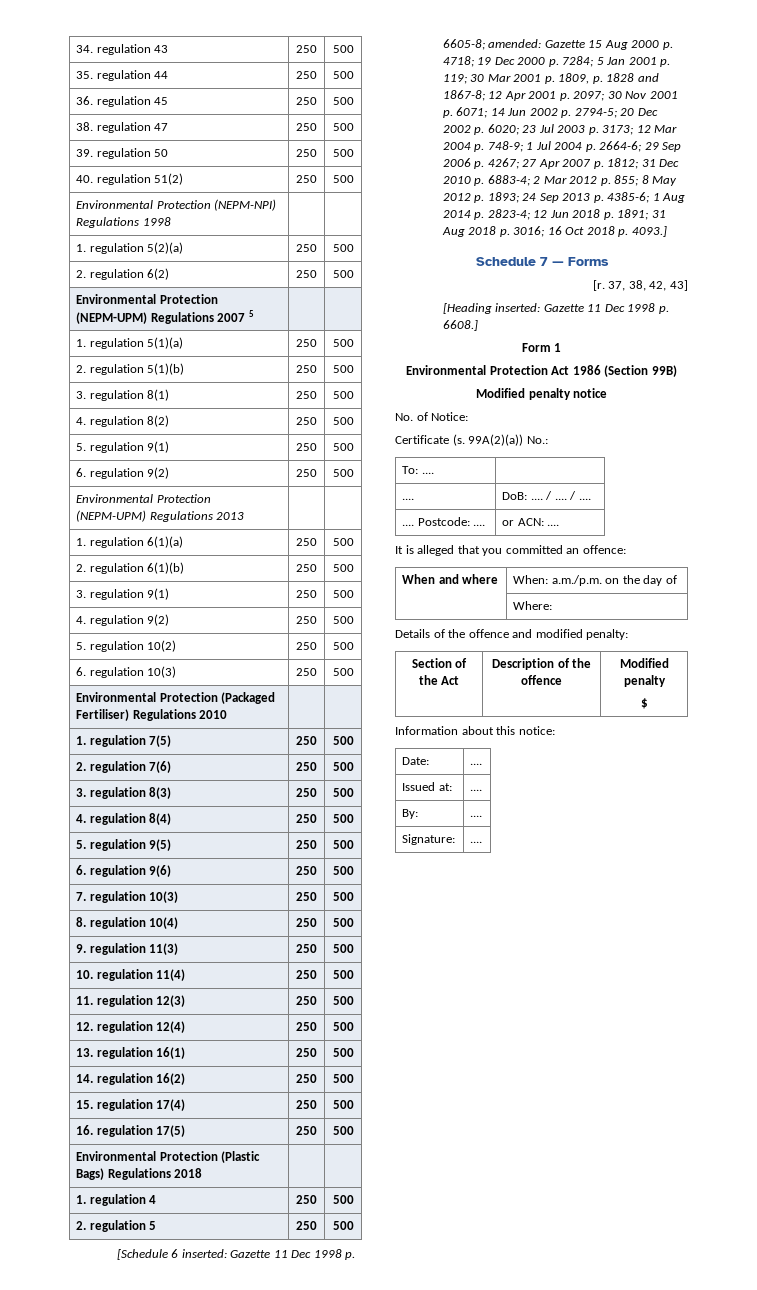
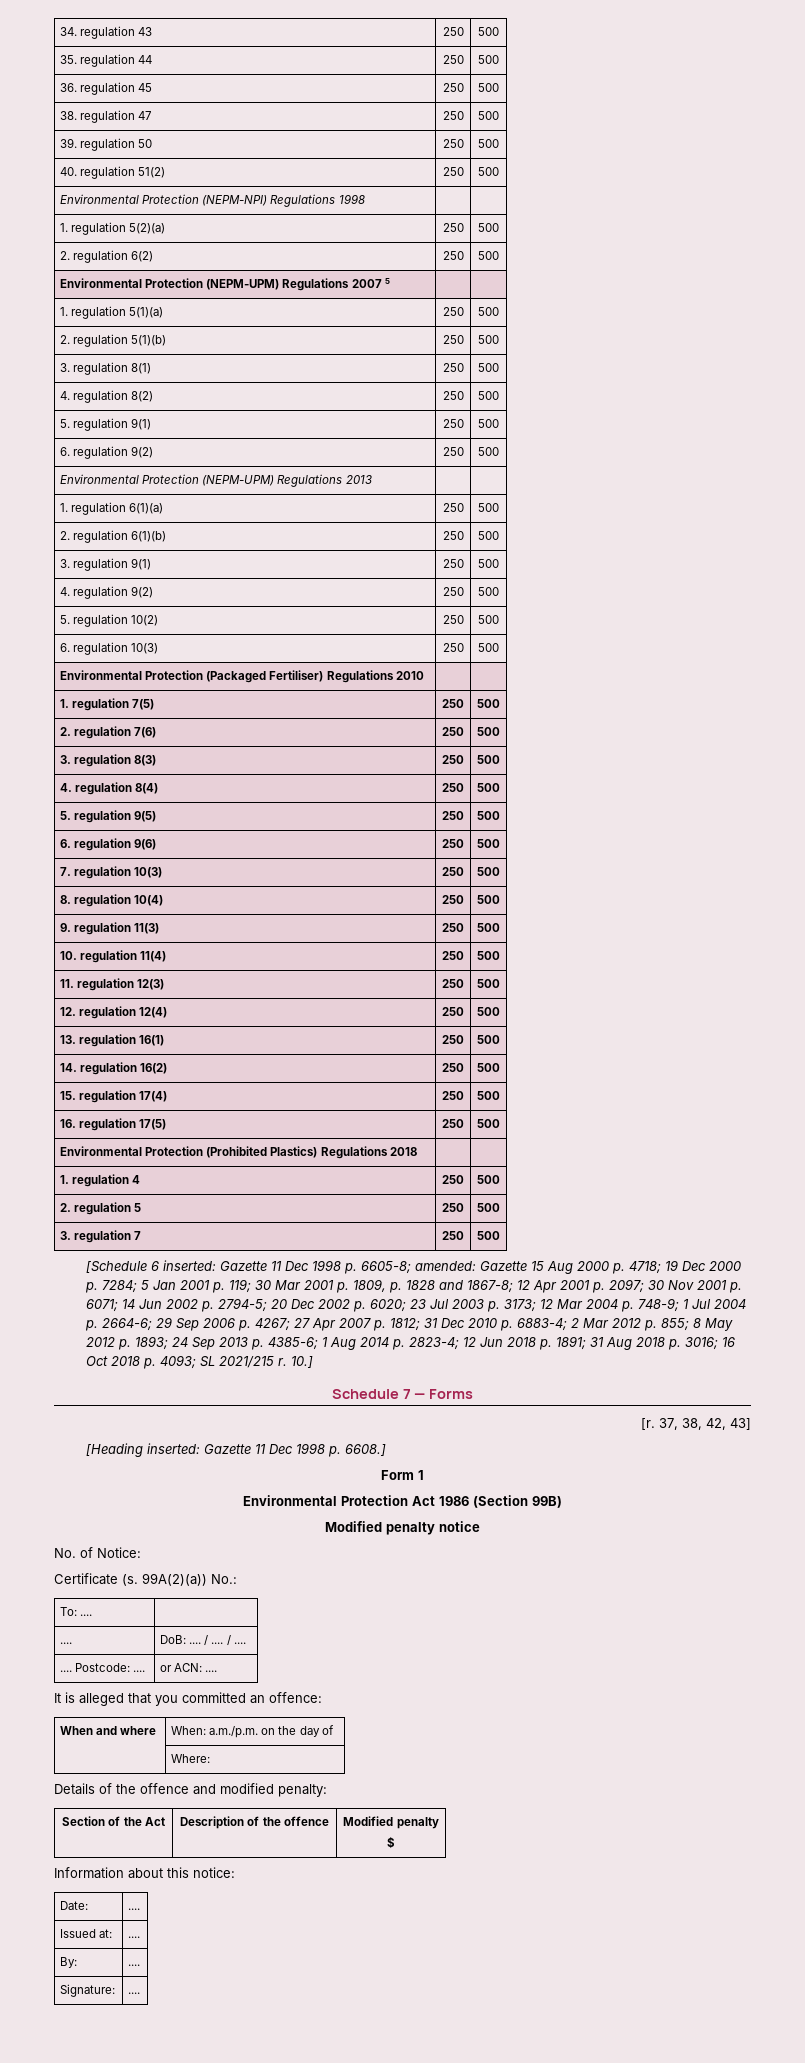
[221,1151,261,1163] [76,1168,105,1180] (Plastic Bags) -> [206,1146,318,1158] (Prohibited Plastics)
(354, 1225) none -> [60,1230,142,1243] [442,1231,464,1240] [477,1231,500,1240] // 3. regulation 7 | 250 | 500
[631,226,667,237] 4093.] -> [159,1355,313,1369] 4093; SL 2021/215 r. 10.]

